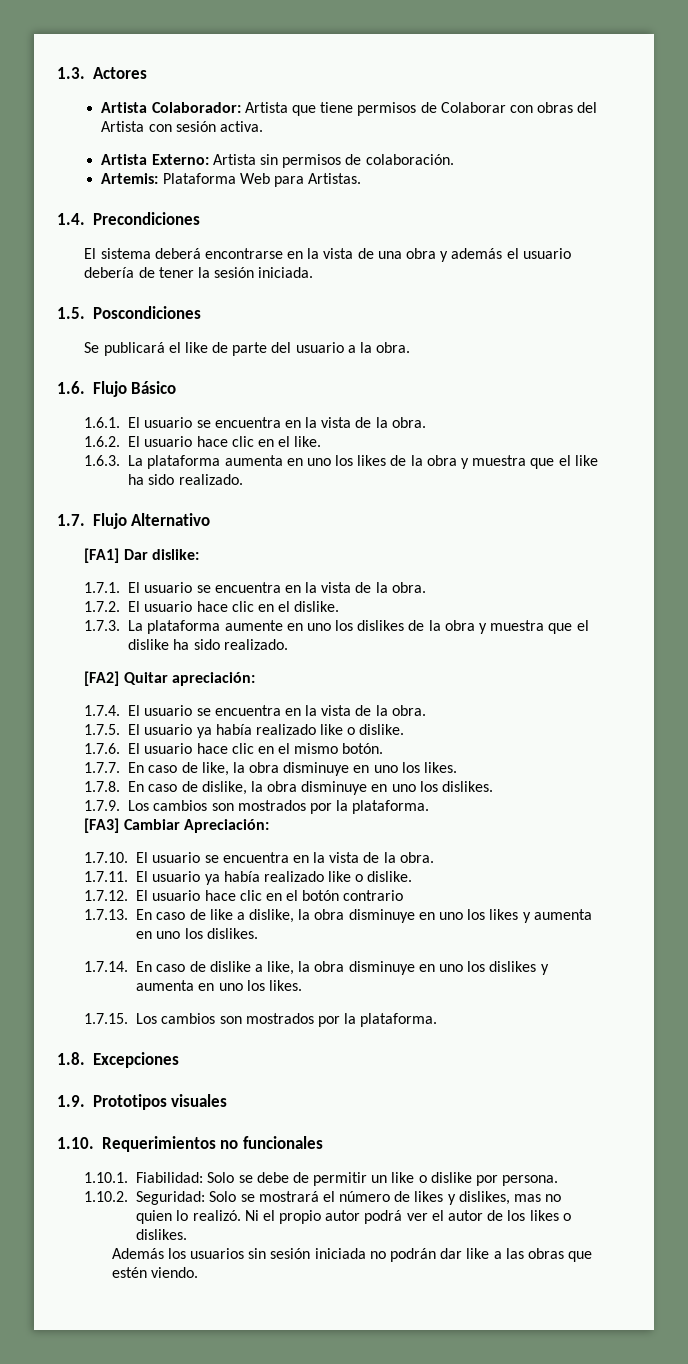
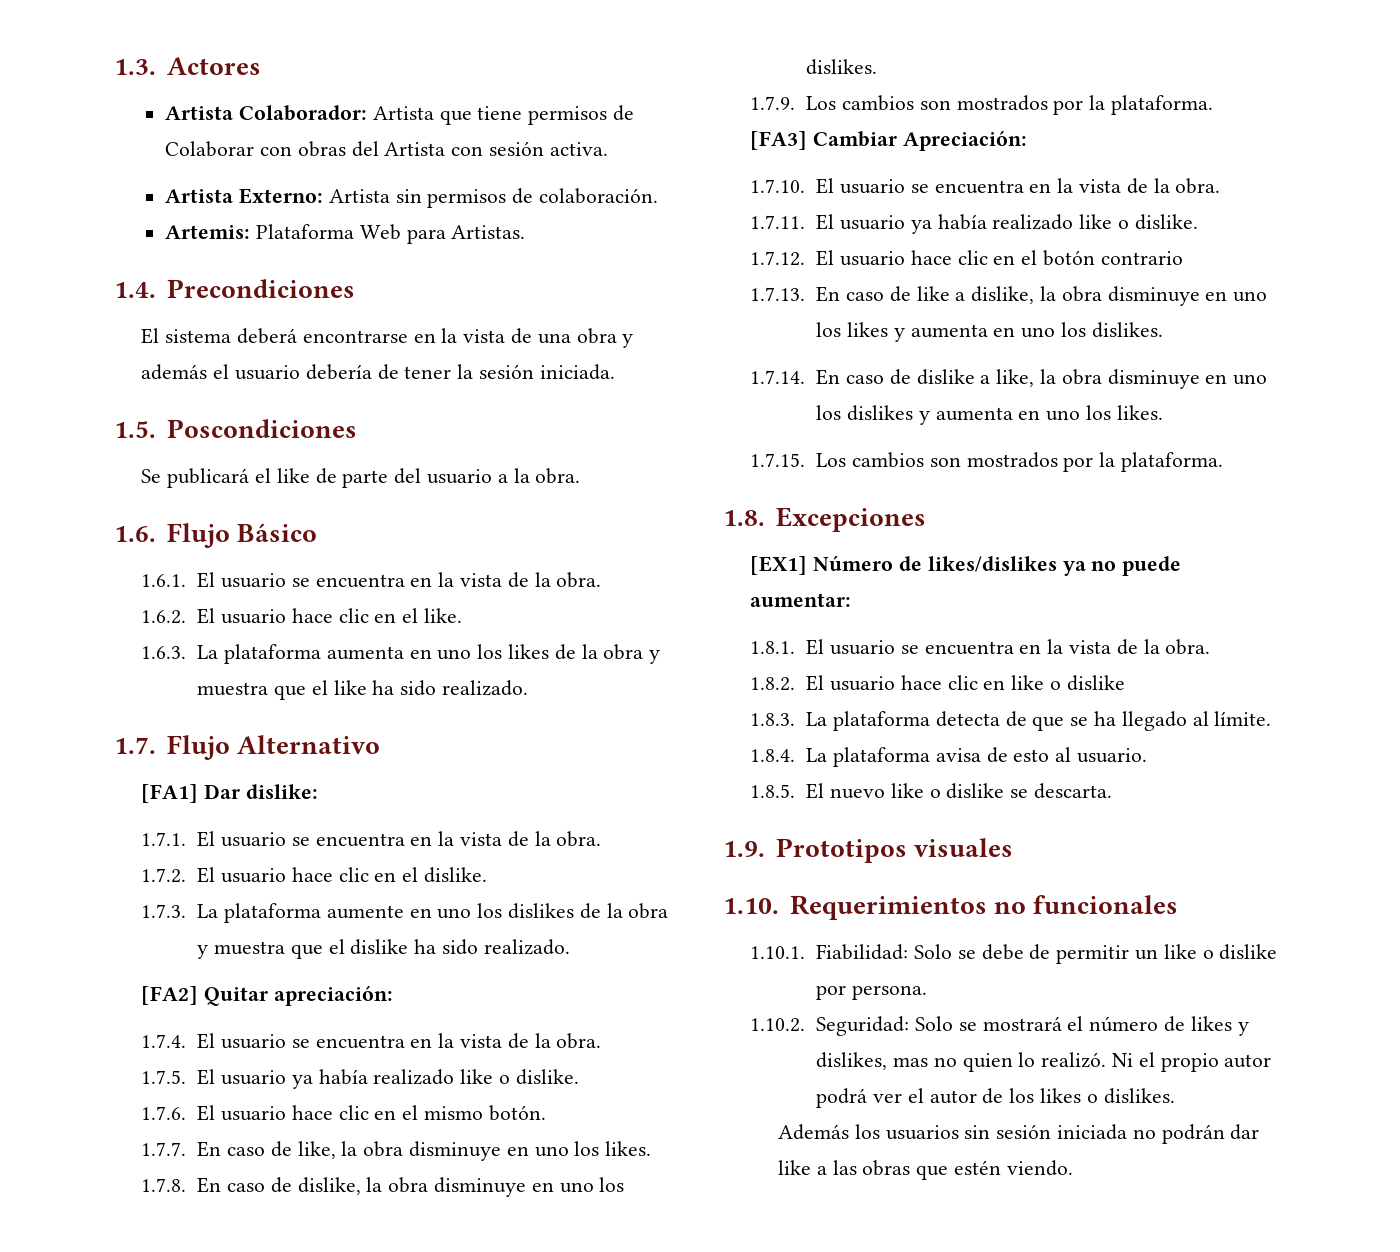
(179, 1060) none -> [750,555,1182,576] [750,593,852,607] [750,639,1211,655] [750,675,1125,691] [750,711,1272,731] [750,747,1148,767] [750,783,1113,799] // [EX1] Número de likes/dislikes ya no puede aumentar: // 1.8.1. El usuario se encuentra en la vista de la obra. // 1.8.2. El usuario hace clic en like o dislike // 1.8.3. La plataforma detecta de que se ha llegado al límite. // 1.8.4. La plataforma avisa de esto al usuario. // 1.8.5. El nuevo like o dislike se descarta.

